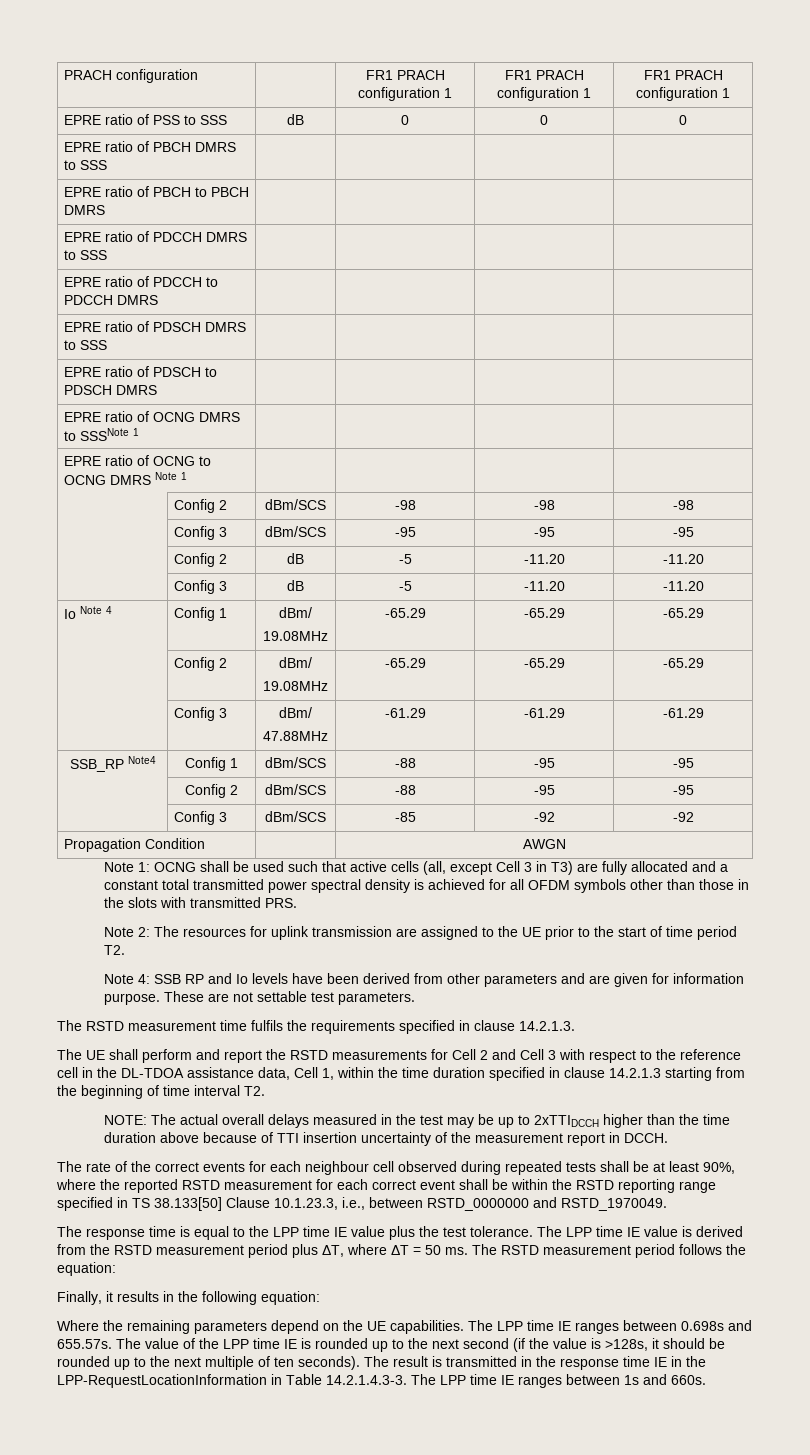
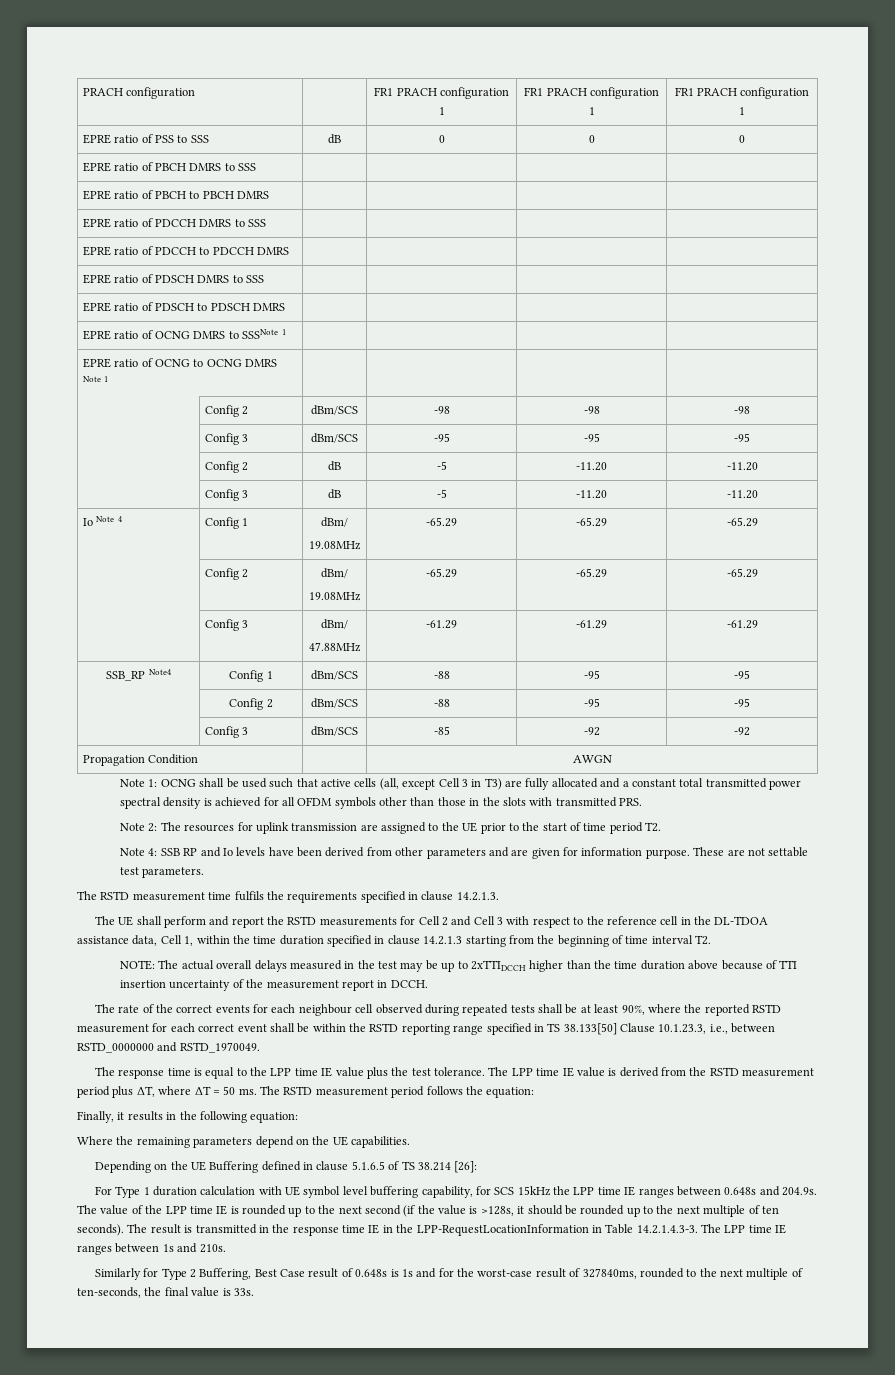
[468,1320,752,1334] [57,1339,112,1349] The LPP time IE ranges between 0.698s and 655.57s. -> [94,1161,478,1173] [94,1186,818,1198] // Depending on the UE Buffering defined in clause 5.1.6.5 of TS 38.214 [26]: // For Type 1 duration calculation with UE symbol level buffering capability, for SCS 15kHz the LPP time IE ranges between 0.648s and 204.9s.
[671,1375,706,1385] 660s. -> [199,1244,226,1253] [94,1268,803,1280] [77,1287,254,1298] 210s. // Similarly for Type 2 Buffering, Best Case result of 0.648s is 1s and for the worst-case result of 327840ms, rounded to the next multiple of ten-seconds, the final value is 33s.

